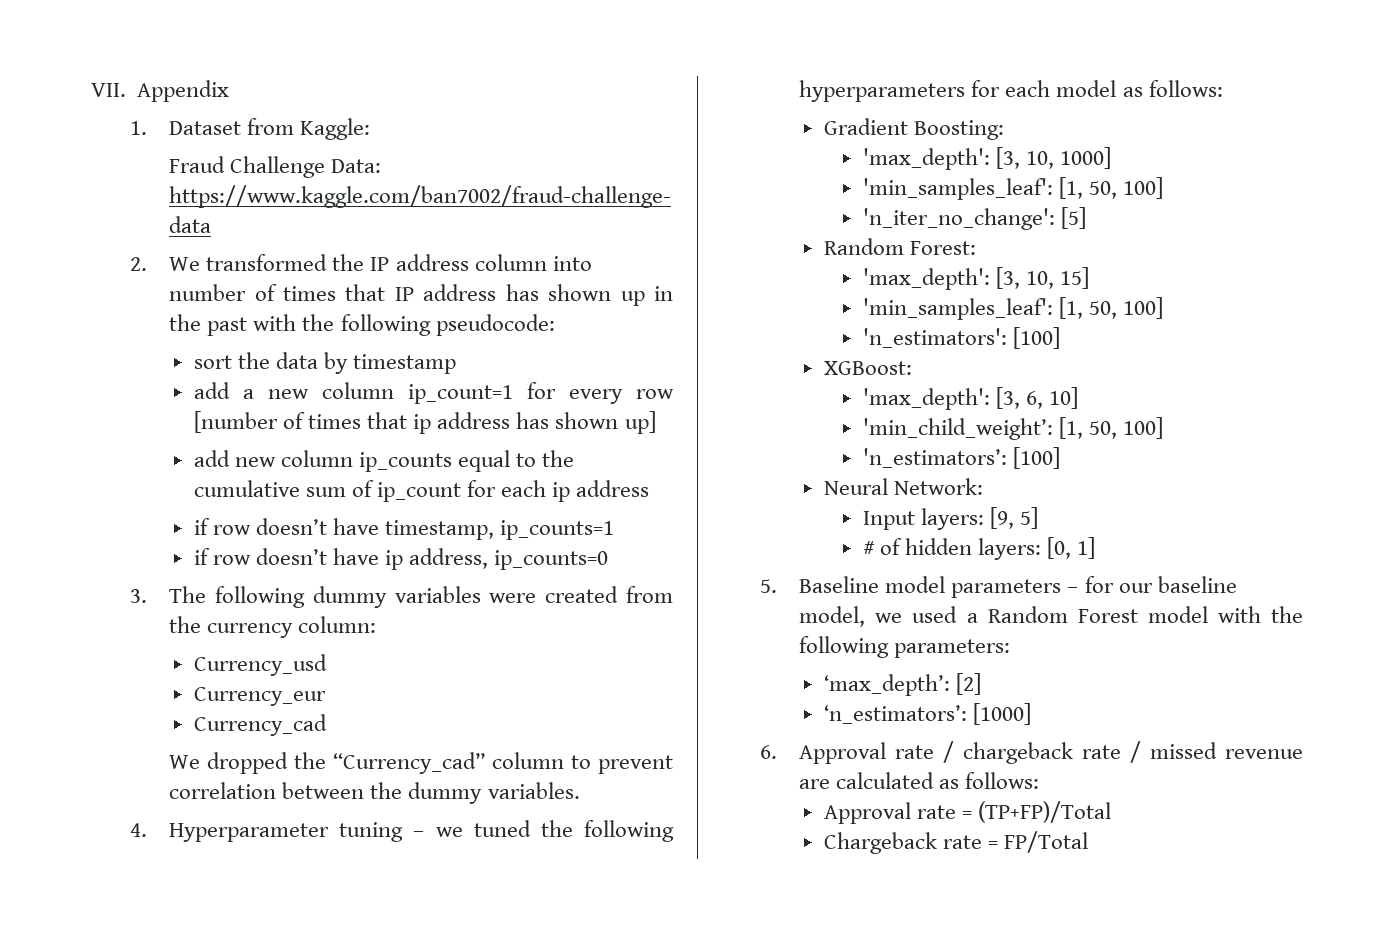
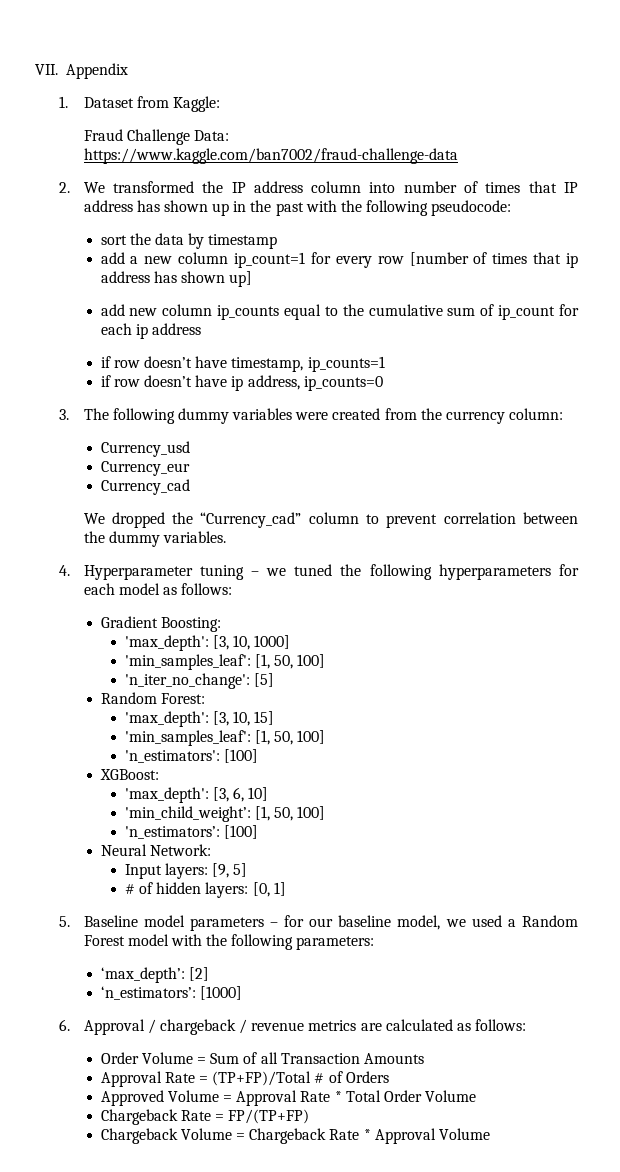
[895,745,935,759] rate -> (145, 1027) none
[1082,741,1303,763] rate / missed revenue -> [239,1019,357,1034] / revenue metrics
[823,802,957,824] // Approval rate -> [100,1052,424,1064] [100,1071,195,1087] // Order Volume = Sum of all Transaction Amounts // Approval Rate
[823,831,1089,854] // Chargeback rate = FP/Total -> [314,1071,389,1083] [100,1090,477,1106] [100,1109,310,1125] [100,1128,490,1144] # of Orders // Approved Volume = Approval Rate * Total Order Volume // Chargeback Rate = FP/(TP+FP) // Chargeback Volume = Chargeback Rate * Approval Volume

